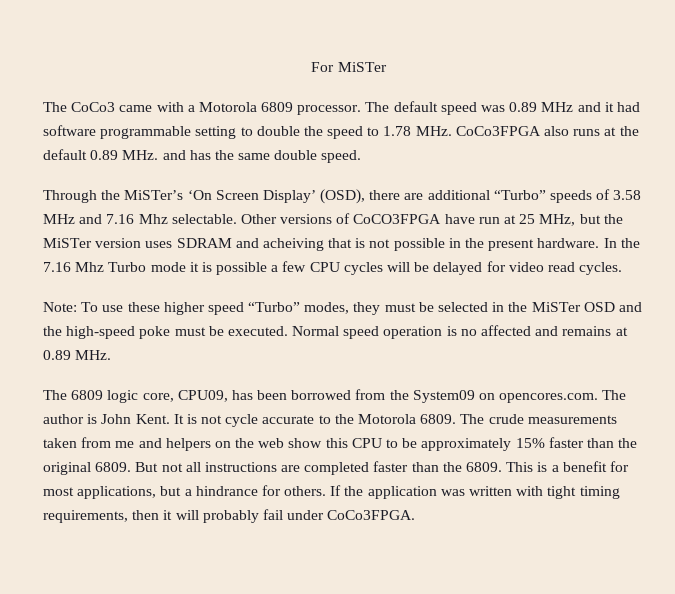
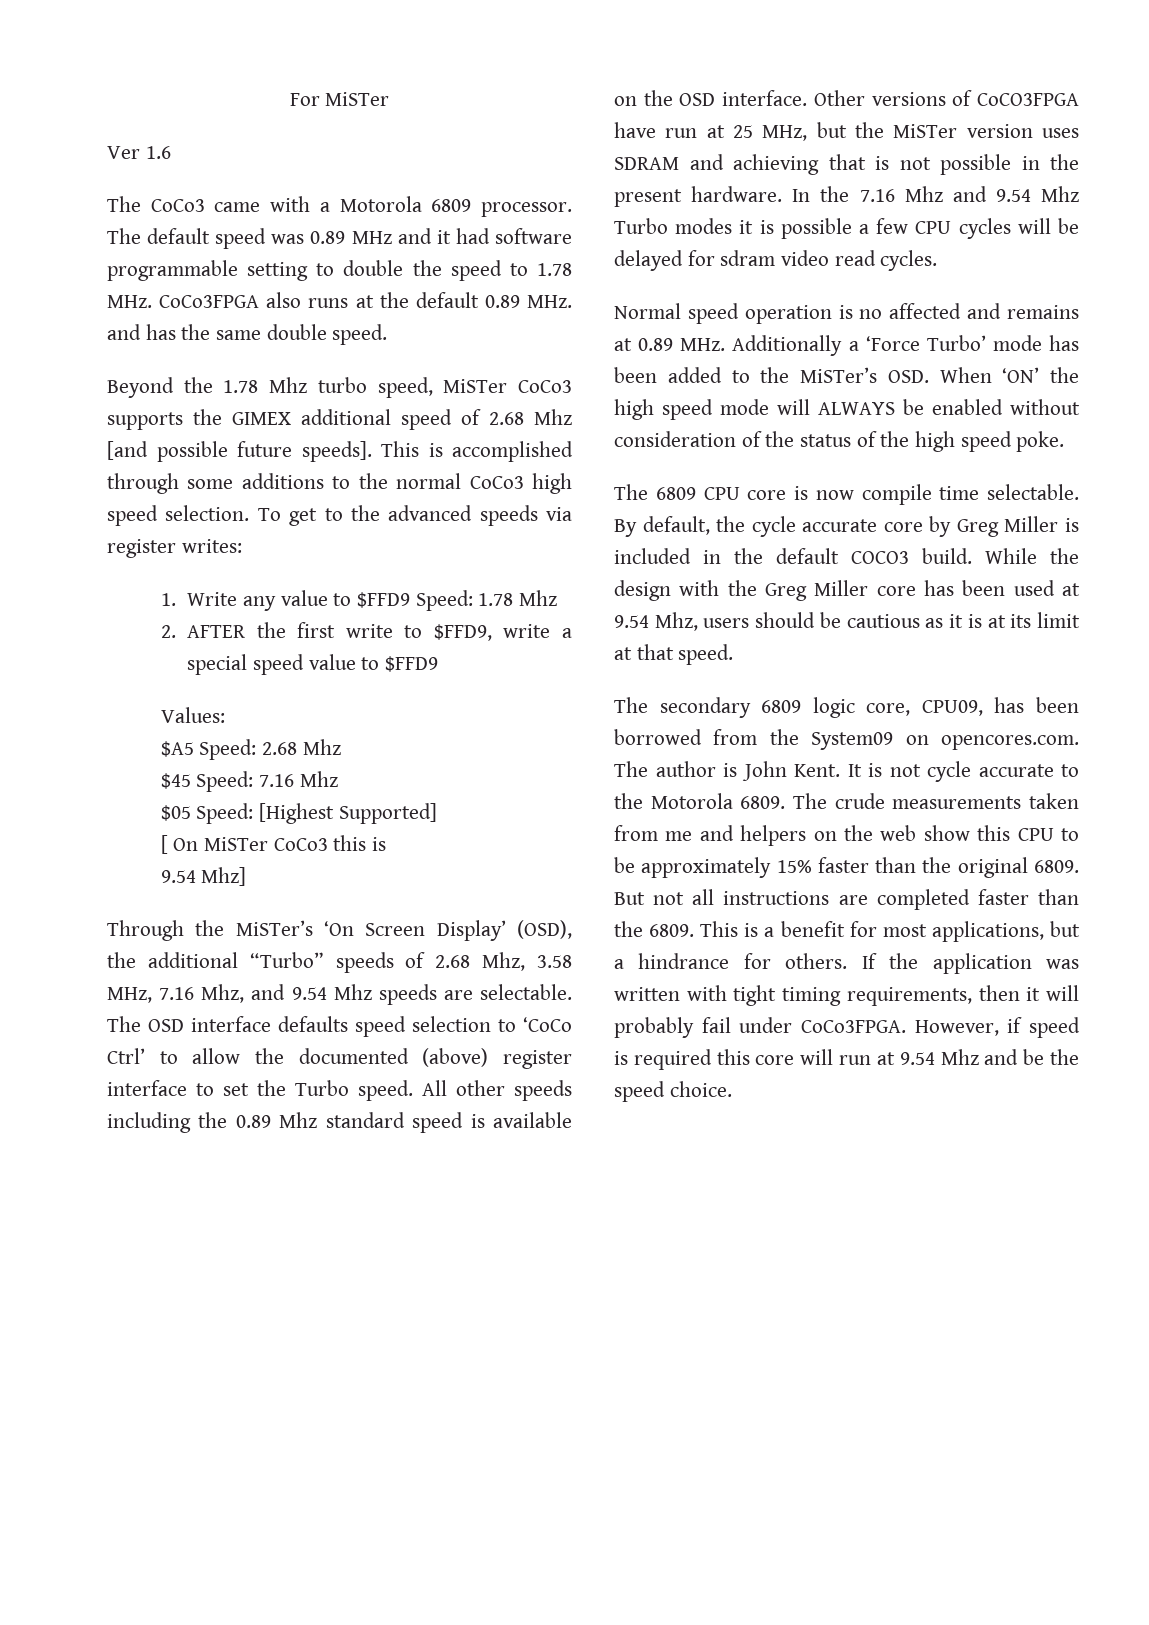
(387, 67) none -> [107,146,171,159] // Ver 1.6
(362, 156) none -> [107,377,572,398] [107,409,572,430] [107,441,573,462] [107,473,572,494] [107,505,572,526] [107,539,242,558] [160,590,558,611] [160,622,572,641] [187,654,438,675] [160,707,225,723] [160,739,341,760] [160,771,338,792] [160,803,437,824] [160,835,386,854] [160,867,247,886] // Beyond the 1.78 Mhz turbo speed, MiSTer CoCo3 supports the GIMEX additional speed of 2.68 Mhz [and possible future speeds]. This is accomplished through some additions to the normal CoCo3 high speed selection. To get to the advanced speeds via register writes: // 1. Write any value to $FFD9 Speed: 1.78 Mhz // 2. AFTER the first write to $FFD9, write a special speed value to $FFD9 // Values: // $A5 Speed: 2.68 Mhz // $45 Speed: 7.16 Mhz // $05 Speed: [Highest Supported] // [ On MiSTer CoCo3 this is // 9.54 Mhz]
[369,190,424,200] there are -> [107,952,136,968] the
[613,190,642,200] [43,214,237,224] 3.58 MHz and 7.16 Mhz selectable. -> [435,952,572,971] [107,984,572,1005] [107,1016,572,1037] [107,1048,572,1069] [107,1080,572,1101] [107,1112,572,1133] [614,90,808,106] 2.68 Mhz, 3.58 MHz, 7.16 Mhz, and 9.54 Mhz speeds are selectable. The OSD interface defaults speed selection to ‘CoCo Ctrl’ to allow the documented (above) register interface to set the Turbo speed. All other speeds including the 0.89 Mhz standard speed is available on the OSD interface.
[262,238,324,251] acheiving -> [733,154,819,175] achieving
[108,262,186,272] Turbo mode -> [952,186,1079,202] [614,218,733,234] and 9.54 Mhz Turbo modes
(506, 266) none -> [720,250,776,266] sdram
[43,302,642,315] [43,326,288,339] Note: To use these higher speed “Turbo” modes, they must be selected in the MiSTer OSD and the high-speed poke must be executed. -> (938, 260) none
[43,390,67,400] // The -> [732,335,1079,356] [614,367,1079,383] [614,399,1080,420] [614,431,1065,452] [614,484,1079,505] [614,516,1079,537] [614,548,1079,564] [614,580,1080,601] [614,612,1080,631] [614,644,734,665] [614,697,751,718] Additionally a ‘Force Turbo’ mode has been added to the MiSTer’s OSD. When ‘ON’ the high speed mode will ALWAYS be enabled without consideration of the status of the high speed poke. // The 6809 CPU core is now compile time selectable. By default, the cycle accurate core by Greg Miller is included in the default COCO3 build. While the design with the Greg Miller core has been used at 9.54 Mhz, users should be cautious as it is at its limit at that speed. // The secondary
(416, 515) none -> [914,1017,1080,1038] [614,1049,1079,1070] [614,1081,732,1102] However, if speed is required this core will run at 9.54 Mhz and be the speed choice.

